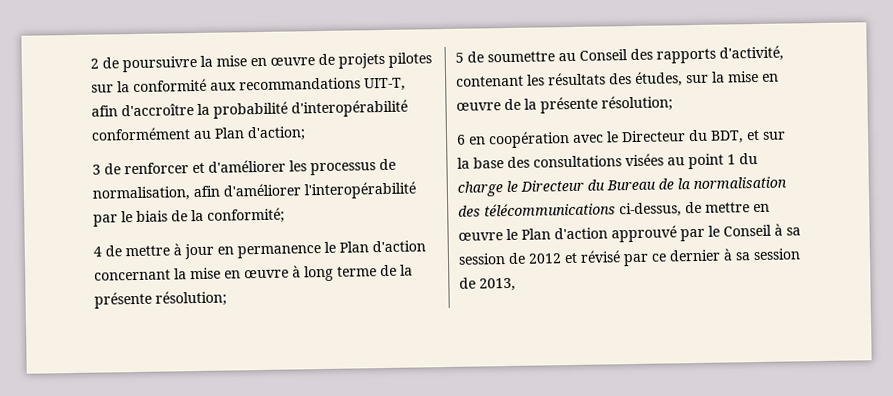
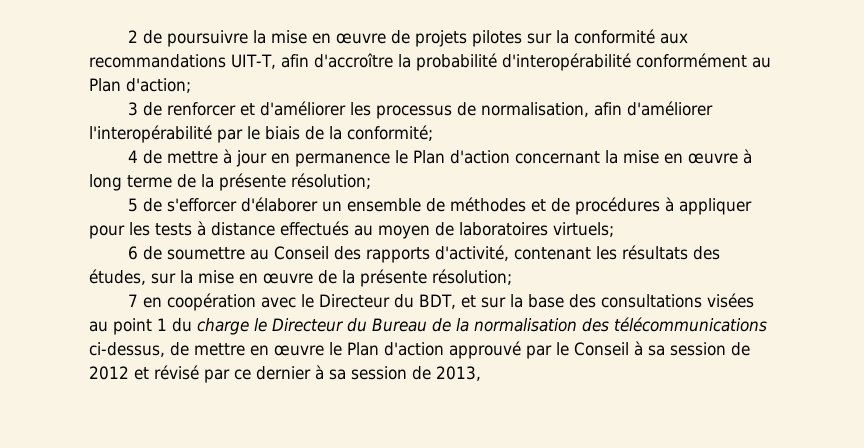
(484, 57) none -> [166,197,752,215] [89,221,614,239] [127,246,162,260] s'efforcer d'élaborer un ensemble de méthodes et de procédures à appliquer pour les tests à distance effectués au moyen de laboratoires virtuels; // 6 de
[456,134,466,145] 6 -> [127,294,138,307] 7

